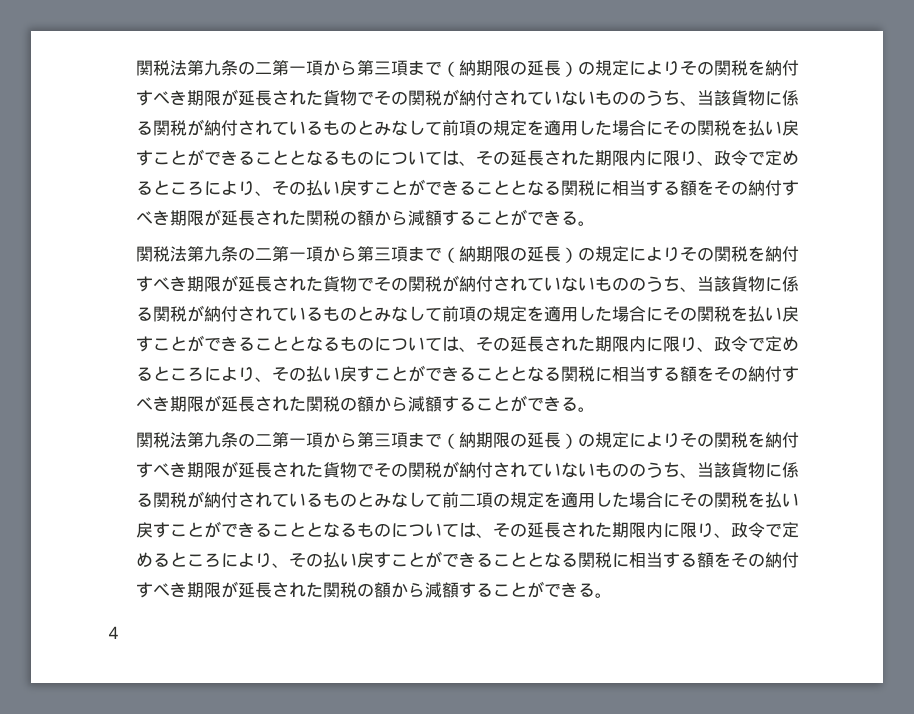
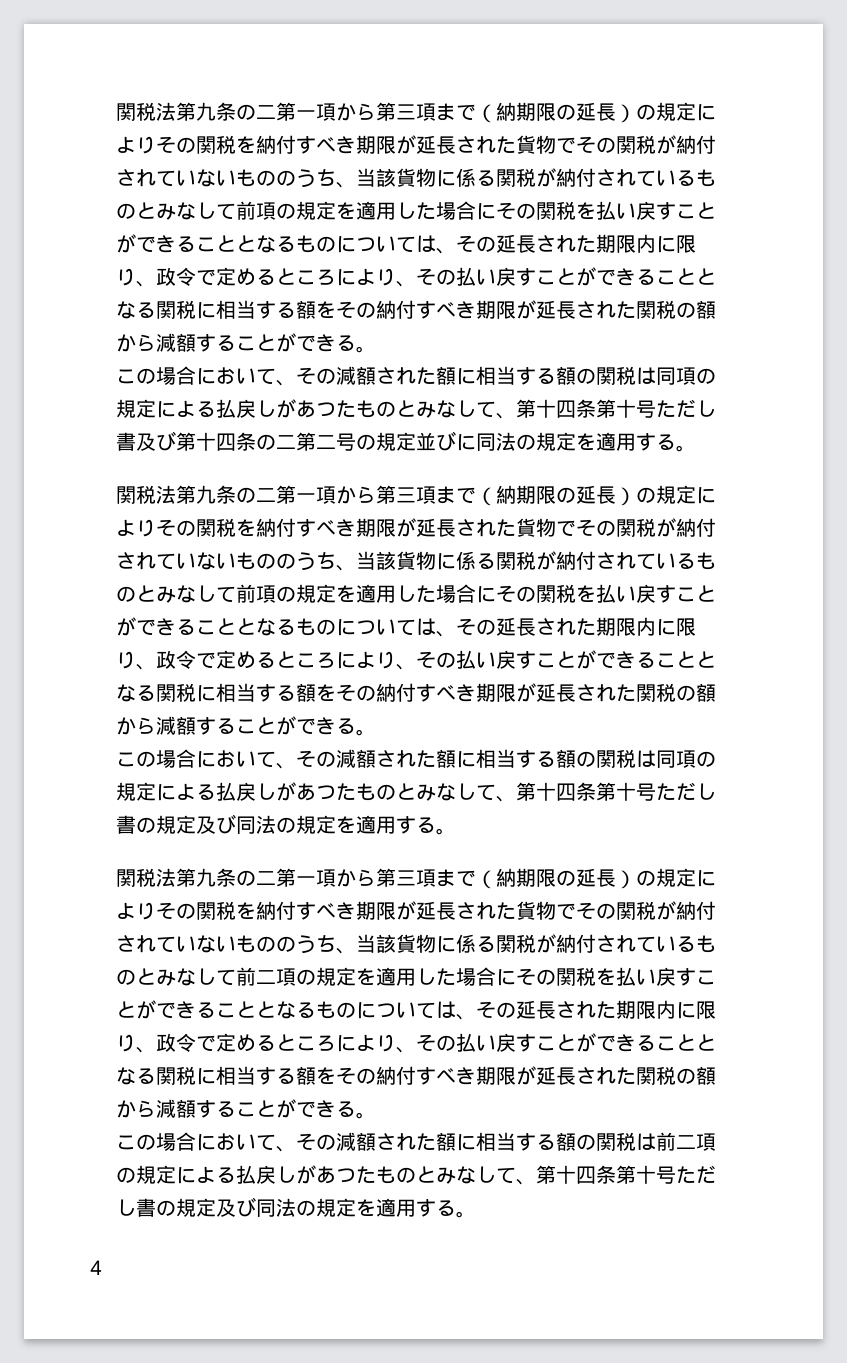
(595, 223) none -> [115,366,716,386] [115,399,716,419] [115,431,696,452] // この場合において、その減額された額に相当する額の関税は同項の規定による払戻しがあつたものとみなして、第十四条第十号ただし書及び第十四条の二第二号の規定並びに同法の規定を適用する。
(595, 409) none -> [115,749,716,769] [115,782,716,802] [115,814,456,835] // この場合において、その減額された額に相当する額の関税は同項の規定による払戻しがあつたものとみなして、第十四条第十号ただし書の規定及び同法の規定を適用する。
(612, 595) none -> [115,1132,716,1152] [115,1165,716,1185] [115,1197,476,1218] // この場合において、その減額された額に相当する額の関税は前二項の規定による払戻しがあつたものとみなして、第十四条第十号ただし書の規定及び同法の規定を適用する。

